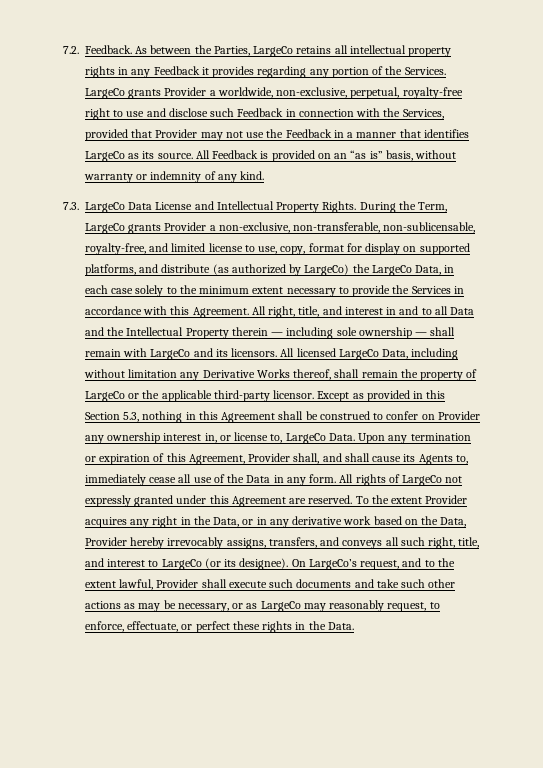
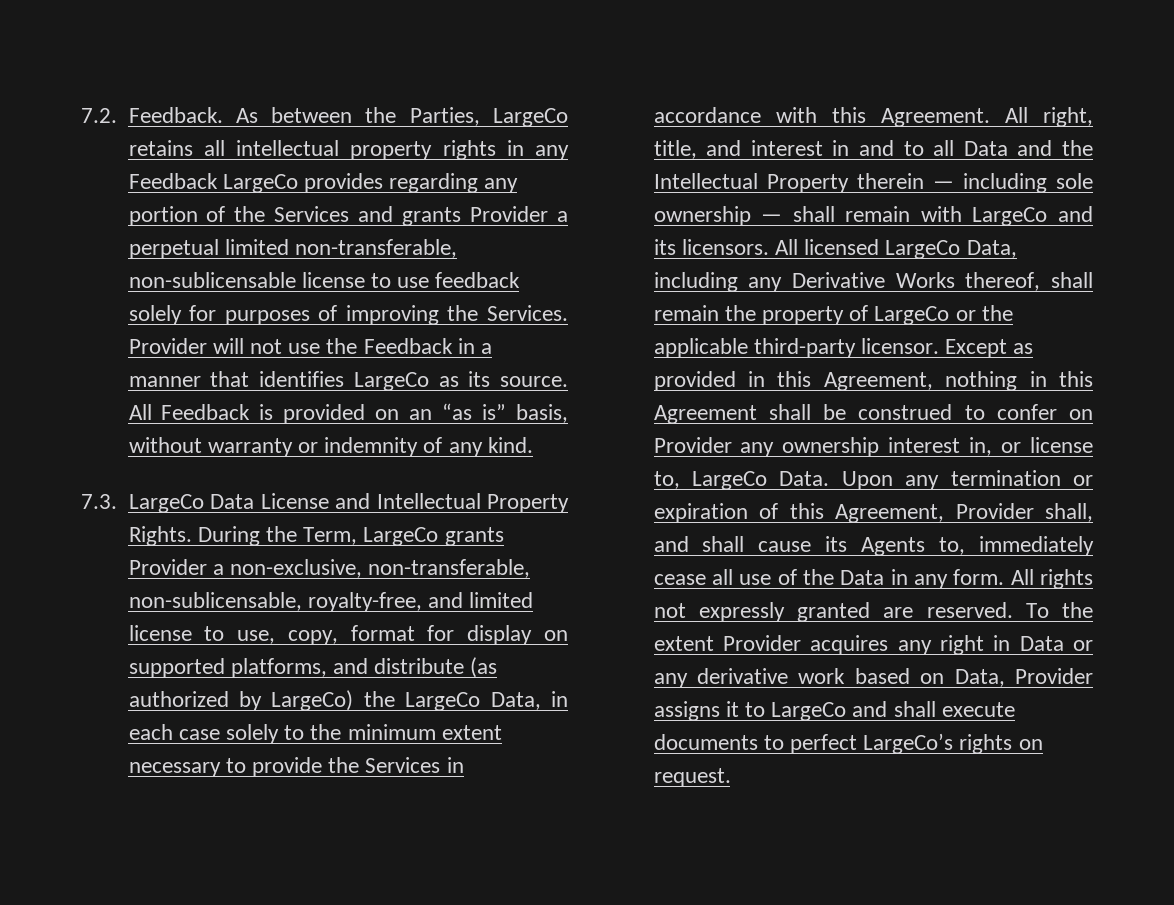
[201,67,209,75] it -> [222,174,298,193] LargeCo
[404,67,446,75] [85,87,463,99] [85,108,444,120] [85,129,223,141] Services. LargeCo grants Provider a worldwide, non-exclusive, perpetual, royalty-free right to use and disclose such Feedback in connection with the Services, provided that Provider may -> [274,206,568,226] [128,239,457,259] [128,272,521,288] [128,305,568,325] [128,338,244,354] Services and grants Provider a perpetual limited non-transferable, non-sublicensable license to use feedback solely for purposes of improving the Services. Provider will
[84,369,178,378] without limitation -> (738, 282) none
[85,412,140,422] Section 5.3, -> [823,372,933,391] Agreement,
[388,474,443,486] of LargeCo -> (1093, 579) none
[176,495,286,507] under this Agreement -> (870, 612) none
[193,516,267,527] the Data, or in -> [1019,636,1093,651] Data or
[421,516,439,525] the -> (945, 678) none
[130,537,480,549] [85,558,455,570] [85,579,456,590] [85,600,440,612] [85,621,354,633] hereby irrevocably assigns, transfers, and conveys all such right, title, and interest to LargeCo (or its designee). On LargeCo’s request, and to the extent lawful, Provider shall execute such documents and take such other actions as may be necessary, or as LargeCo may reasonably request, to enforce, effectuate, or perfect these rights in the Data. -> [653,701,1015,721] [653,733,1043,754] [653,768,731,787] assigns it to LargeCo and shall execute documents to perfect LargeCo’s rights on request.

